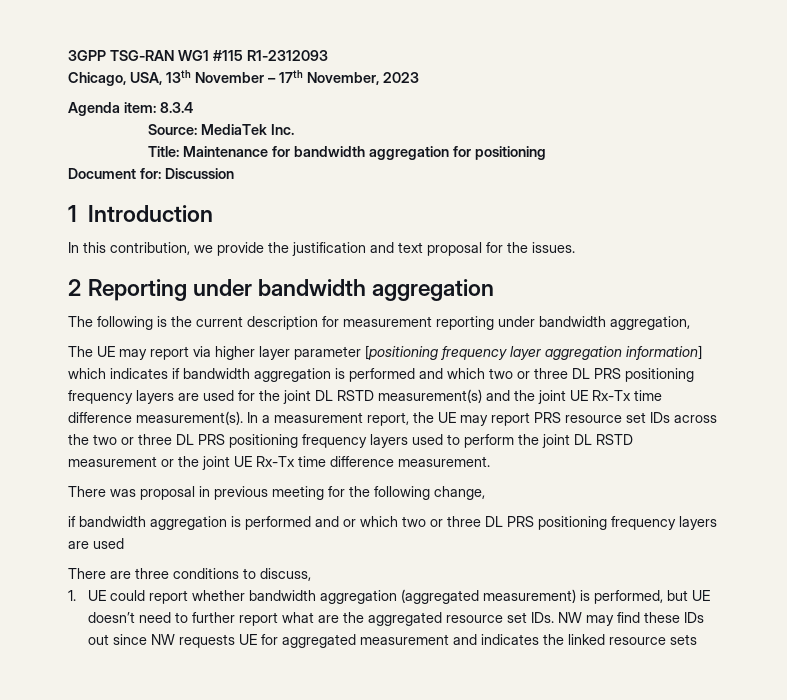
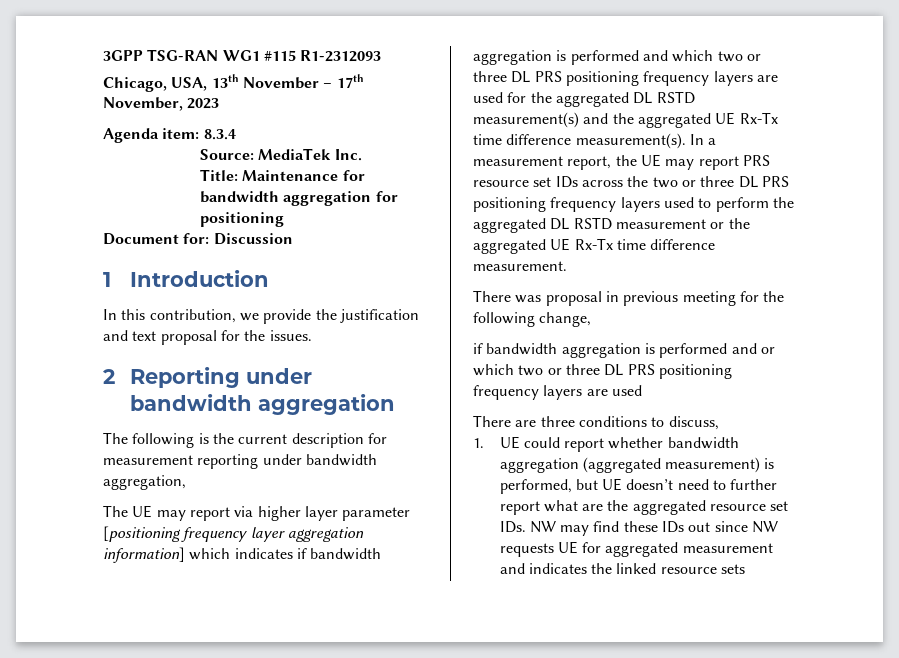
[283,390,311,404] joint -> [555,92,629,107] aggregated
[538,390,566,404] joint -> [637,113,711,128] aggregated
[542,434,570,448] joint -> [473,218,546,233] aggregated
[202,456,230,470] joint -> [473,239,546,254] aggregated

